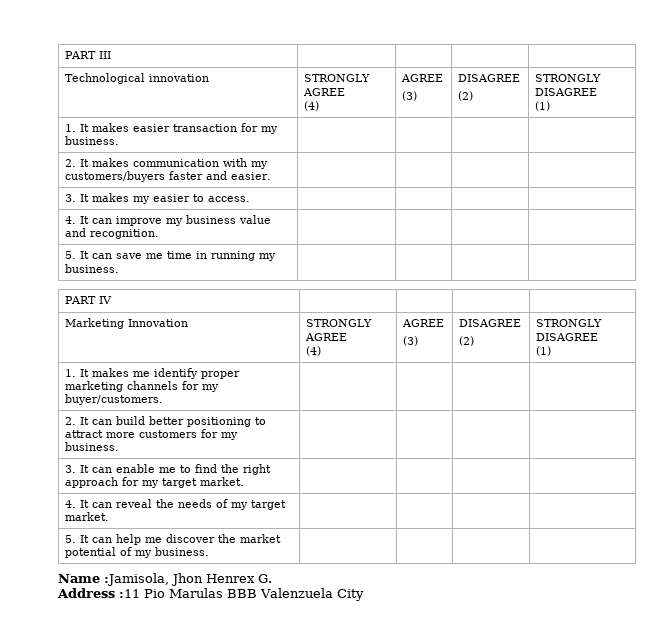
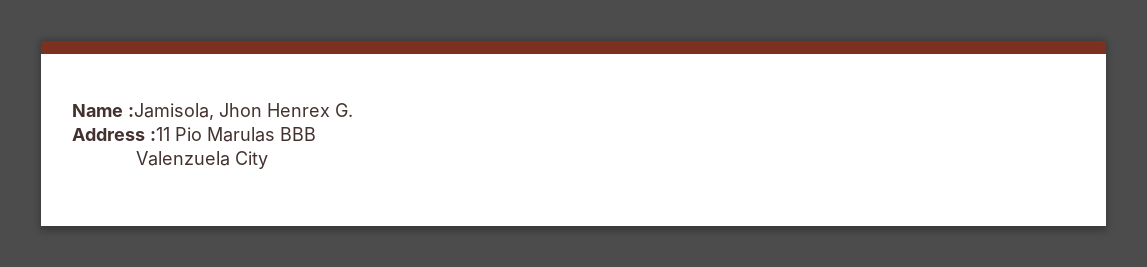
[65,51,112,59] [65,73,210,84] [304,74,371,82] [303,88,346,96] [304,101,320,111] [401,74,444,82] [402,91,418,101] [458,74,521,82] [458,91,474,101] [535,74,602,82] [535,88,598,96] [535,101,551,111] [65,123,279,134] [65,136,120,145] [65,158,269,169] [65,171,272,182] [65,193,251,204] [65,215,272,226] [65,228,160,239] [65,251,277,261] [65,264,120,273] [65,296,113,304] [65,318,189,329] [306,319,373,327] [305,333,348,341] [306,346,322,356] [402,319,445,327] [403,336,419,346] [459,319,522,327] [459,336,475,346] [536,319,603,327] [536,333,599,341] [536,346,552,356] [65,368,241,379] [65,381,220,392] [65,394,164,405] [65,416,267,427] [65,429,239,440] [65,442,120,451] [65,464,272,475] [65,477,245,488] [65,499,287,510] [65,512,110,521] [65,534,282,545] [65,547,210,558] PART III | | | | // Technological innovation | STRONGLY AGREE // (4) | AGREE // (3) | DISAGREE // (2) | STRONGLY DISAGREE // (1) // 1. It makes easier transaction for my business. | | | | // 2. It makes communication with my customers/buyers faster and easier. | | | | // 3. It makes my easier to access. | | | | // 4. It can improve my business value and recognition. | | | | // 5. It can save me time in running my business. | | | | // PART IV | | | | // Marketing Innovation | STRONGLY AGREE // (4) | AGREE // (3) | DISAGREE // (2) | STRONGLY DISAGREE // (1) // 1. It makes me identify proper marketing channels for my buyer/customers. | | | | // 2. It can build better positioning to attract more customers for my business. | | | | // 3. It can enable me to find the right approach for my target market. | | | | // 4. It can reveal the needs of my target market. | | | | // 5. It can help me discover the market potential of my business. | | | | // -> (72, 110) none
(257, 593) none -> (316, 134) //

